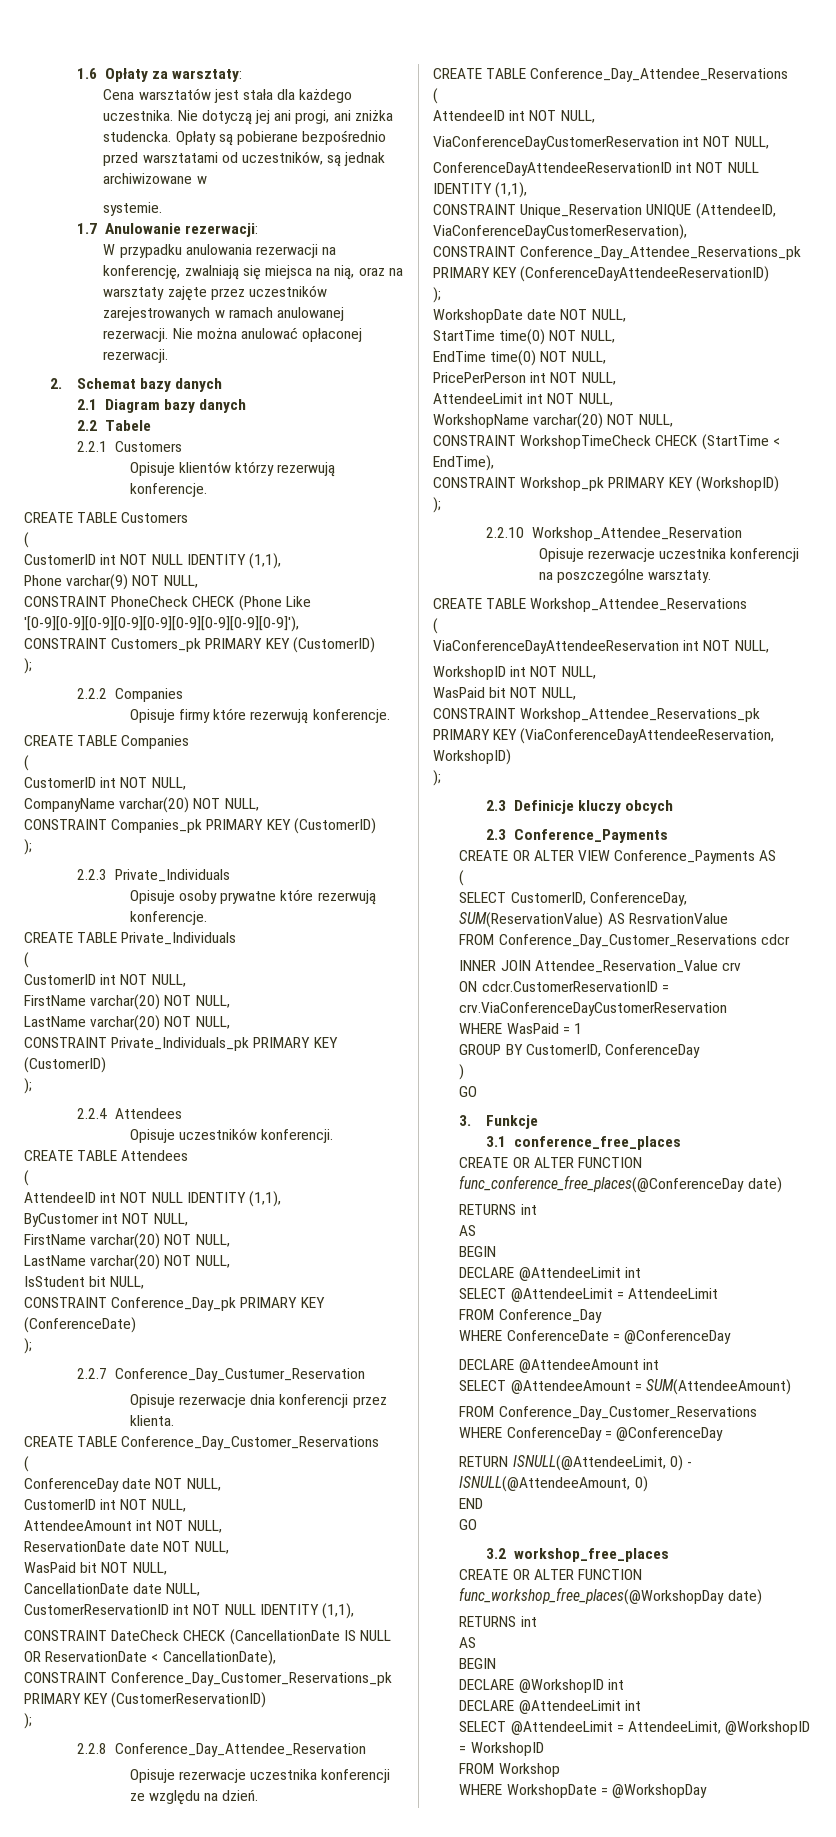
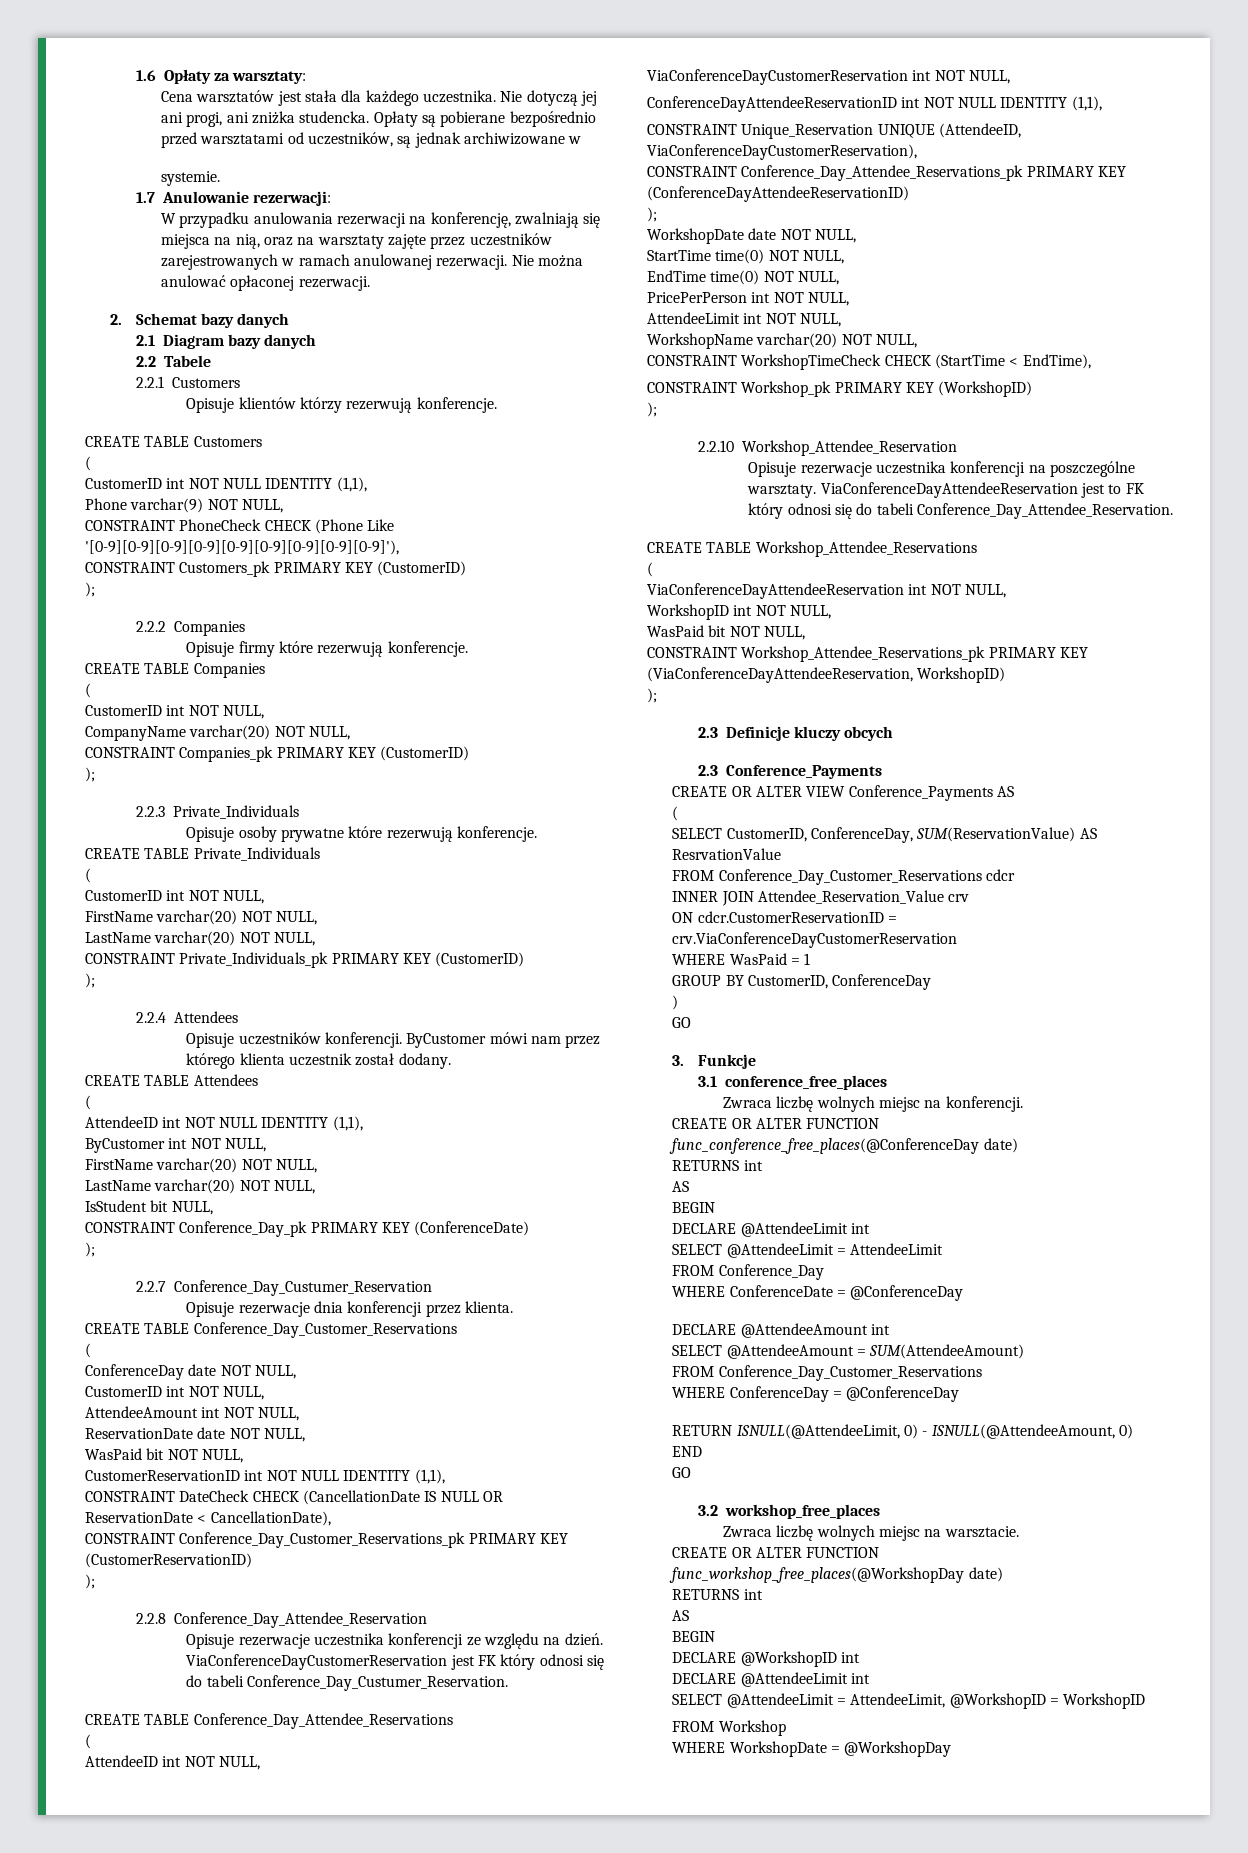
(334, 1136) none -> [406,1032,601,1048] [186,1053,451,1069] ByCustomer mówi nam przez którego klienta uczestnik został dodany.
[24,1583,201,1596] // CancellationDate date NULL, -> (243, 1456) none
(259, 1795) none -> [186,1654,604,1670] [186,1675,508,1691] ViaConferenceDayCustomerReservation jest FK który odnosi się do tabeli Conference_Day_Custumer_Reservation.
(712, 576) none -> [820,482,1144,498] [748,503,1173,519] ViaConferenceDayAttendeeReservation jest to FK który odnosi się do tabeli Conference_Day_Attendee_Reservation.
(681, 1143) none -> [722,1096,1023,1112] // Zwraca liczbę wolnych miejsc na konferencji.
(669, 1555) none -> [722,1525,1019,1541] // Zwraca liczbę wolnych miejsc na warsztacie.

